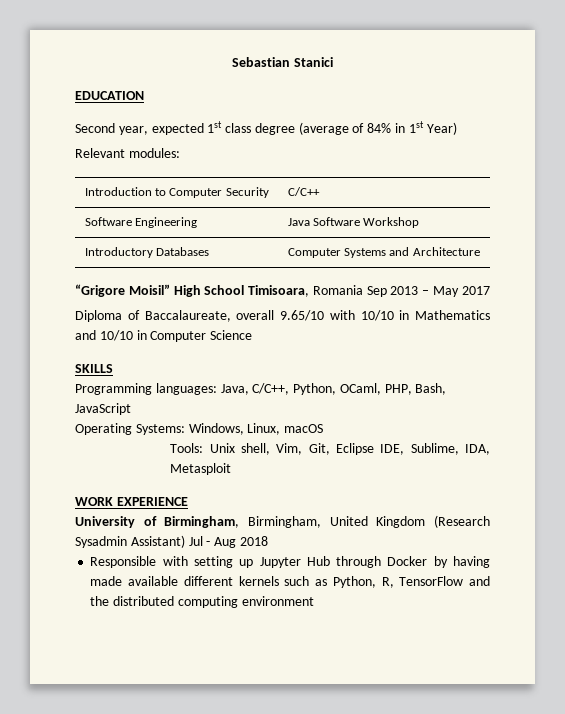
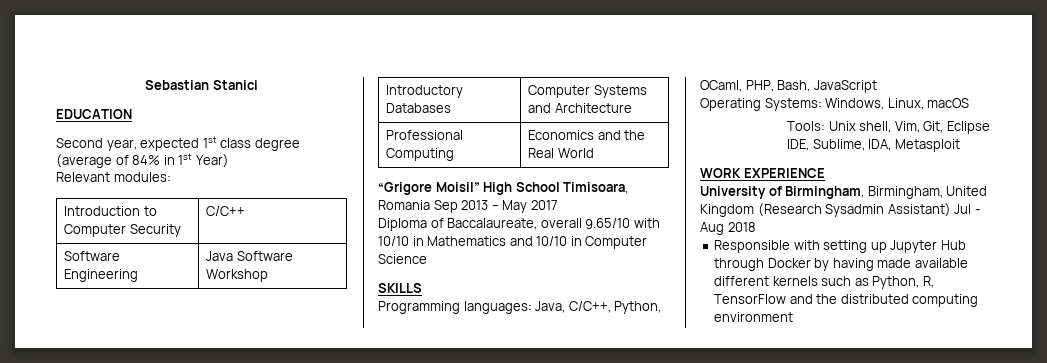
(480, 251) none -> [386,130,464,140] [386,148,455,161] [528,130,646,140] [528,148,594,158] // Professional Computing | Economics and the Real World

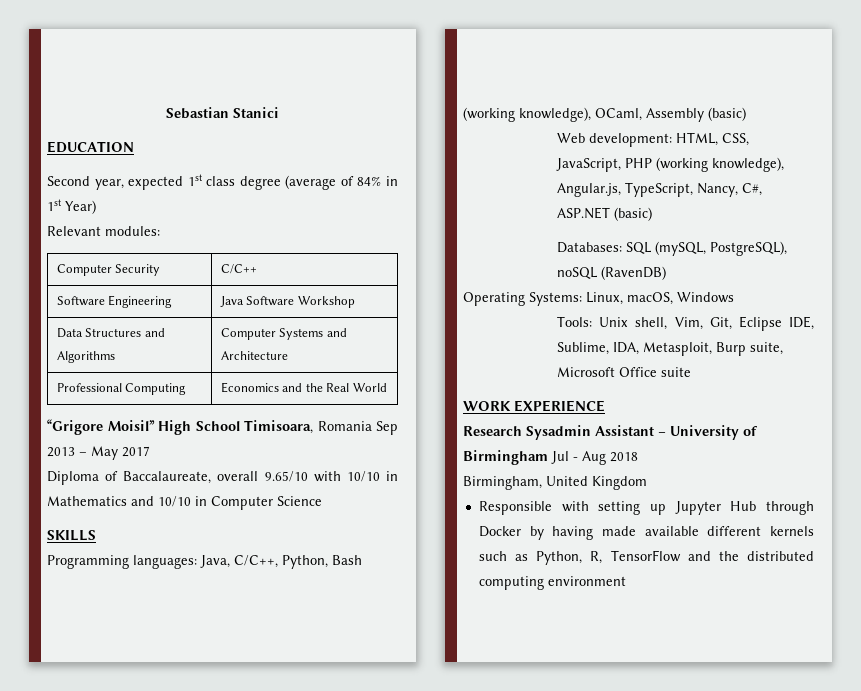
[64,206,157,216] Introduction to -> (160, 231) none
[386,85,464,98] [386,103,452,113] Introductory Databases -> [56,328,165,338] [56,351,115,363] Data Structures and Algorithms
[700,80,877,93] OCaml, PHP, Bash, JavaScript -> [332,555,362,565] [463,107,746,122] [557,132,750,147] [556,157,785,172] [557,182,763,197] [557,207,653,221] [557,241,788,256] [557,266,667,280] Bash (working knowledge), OCaml, Assembly (basic) // Web development: HTML, CSS, JavaScript, PHP (working knowledge), Angular.js, TypeScript, Nancy, C#, ASP.NET (basic) // Databases: SQL (mySQL, PostgreSQL), noSQL (RavenDB)
[825,98,970,110] Windows, Linux, macOS -> [586,292,734,305] Linux, macOS, Windows
[894,139,960,152] [700,168,825,178] [700,186,988,199] [700,203,951,217] Metasploit // WORK EXPERIENCE // University of Birmingham, Birmingham, United Kingdom (Research Sysadmin Assistant) -> [643,342,784,356] [557,367,692,377] [463,400,605,412] [463,425,758,440] [463,450,548,465] Metasploit, Burp suite, Microsoft Office suite // WORK EXPERIENCE // Research Sysadmin Assistant – University of Birmingham
(756, 227) none -> [463,476,647,490] // Birmingham, United Kingdom

